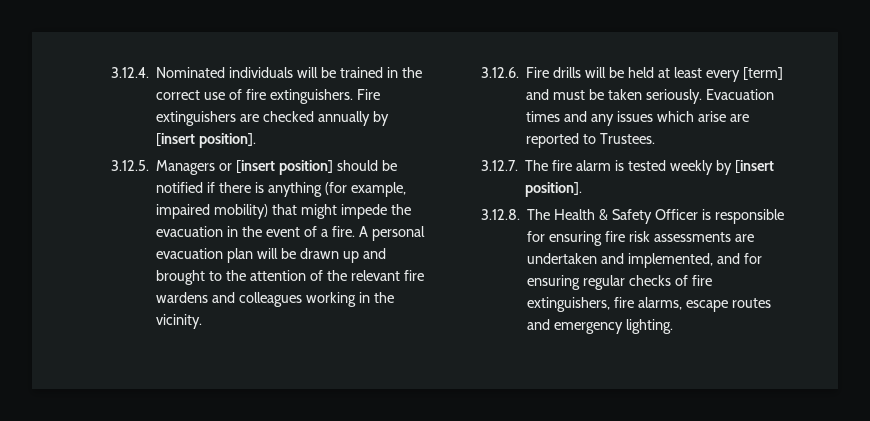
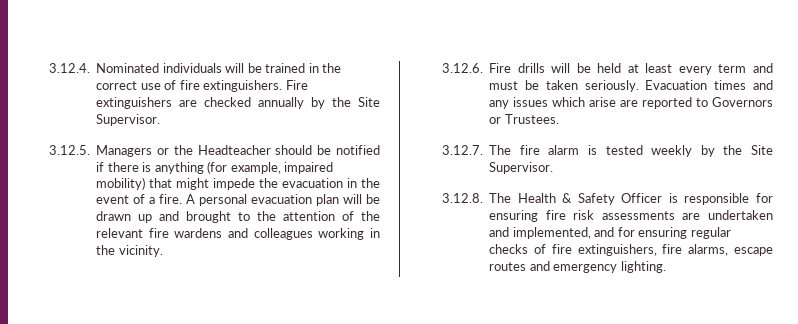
[156,133,257,148] [insert position]. -> [332,97,380,107] [96,114,161,126] the Site Supervisor.
[236,160,334,175] [insert position] -> [173,145,271,155] the Headteacher
[742,67,783,80] [term] -> [718,64,747,73] term
(597, 139) none -> [712,97,773,107] [489,117,502,124] Governors or
[734,160,774,173] [525,182,583,197] [insert position]. -> [723,145,773,155] [489,162,554,174] the Site Supervisor.

